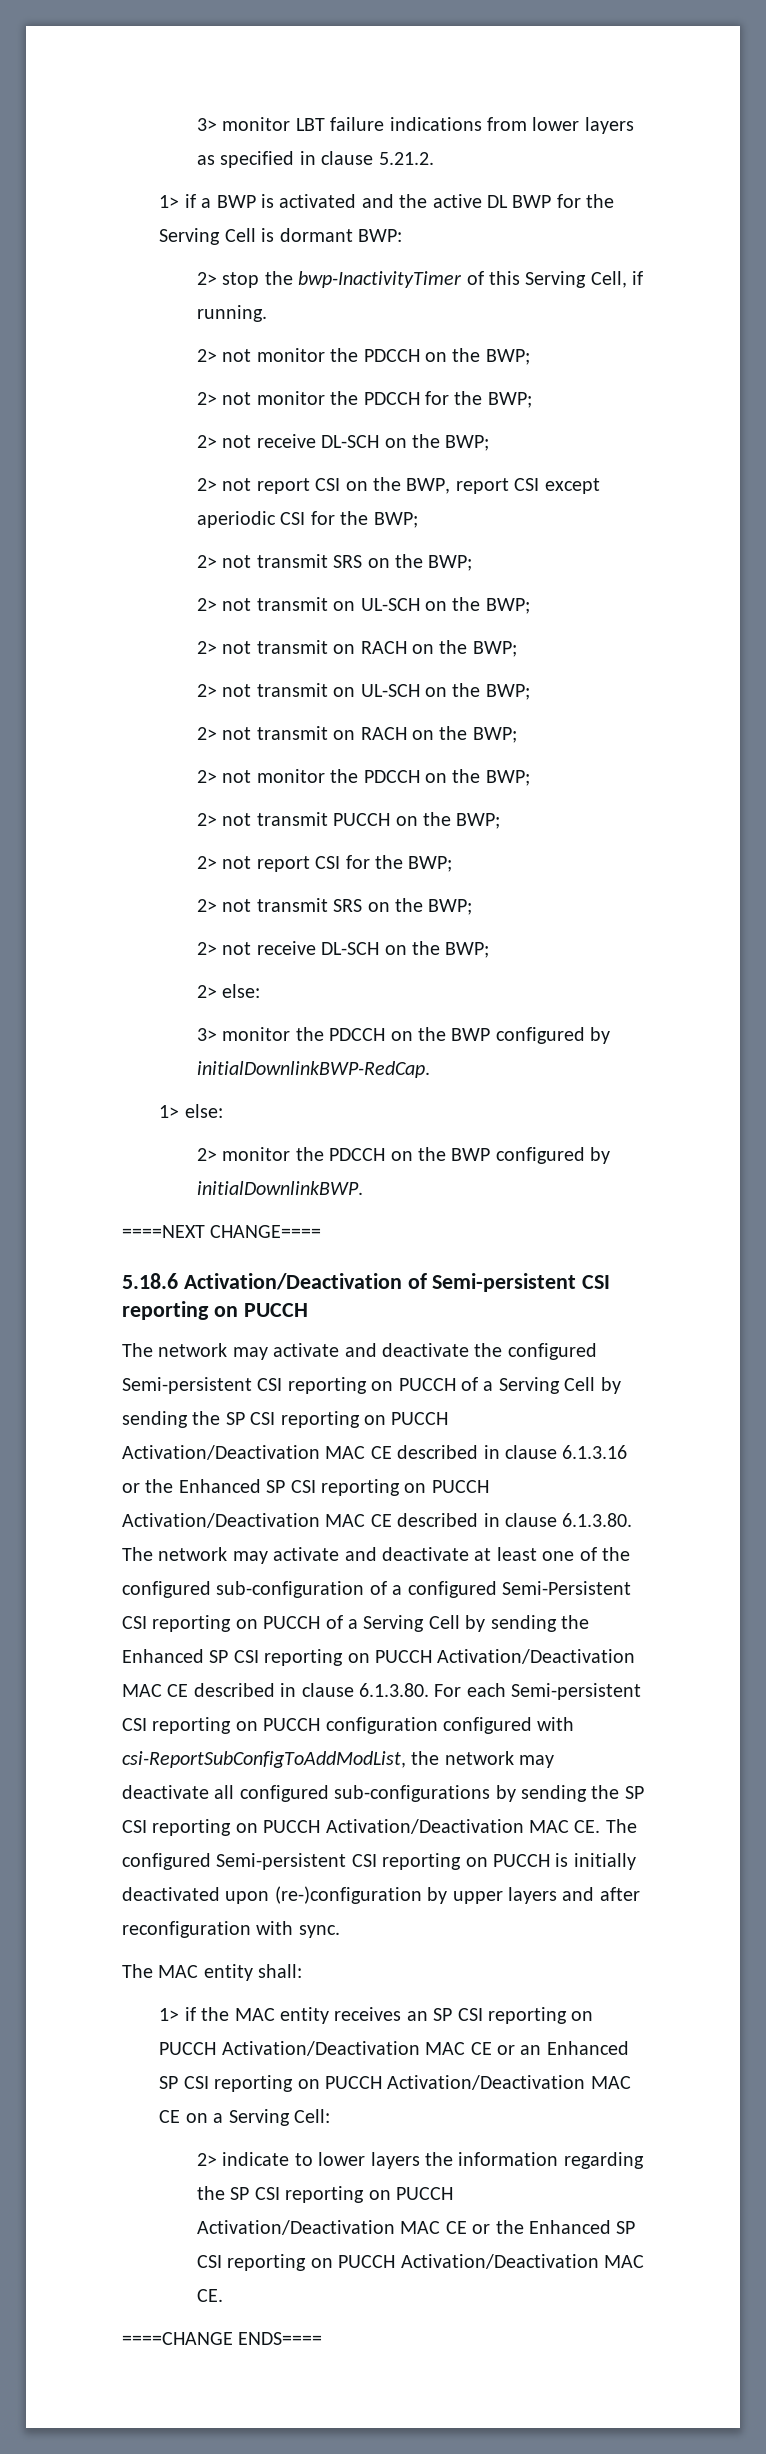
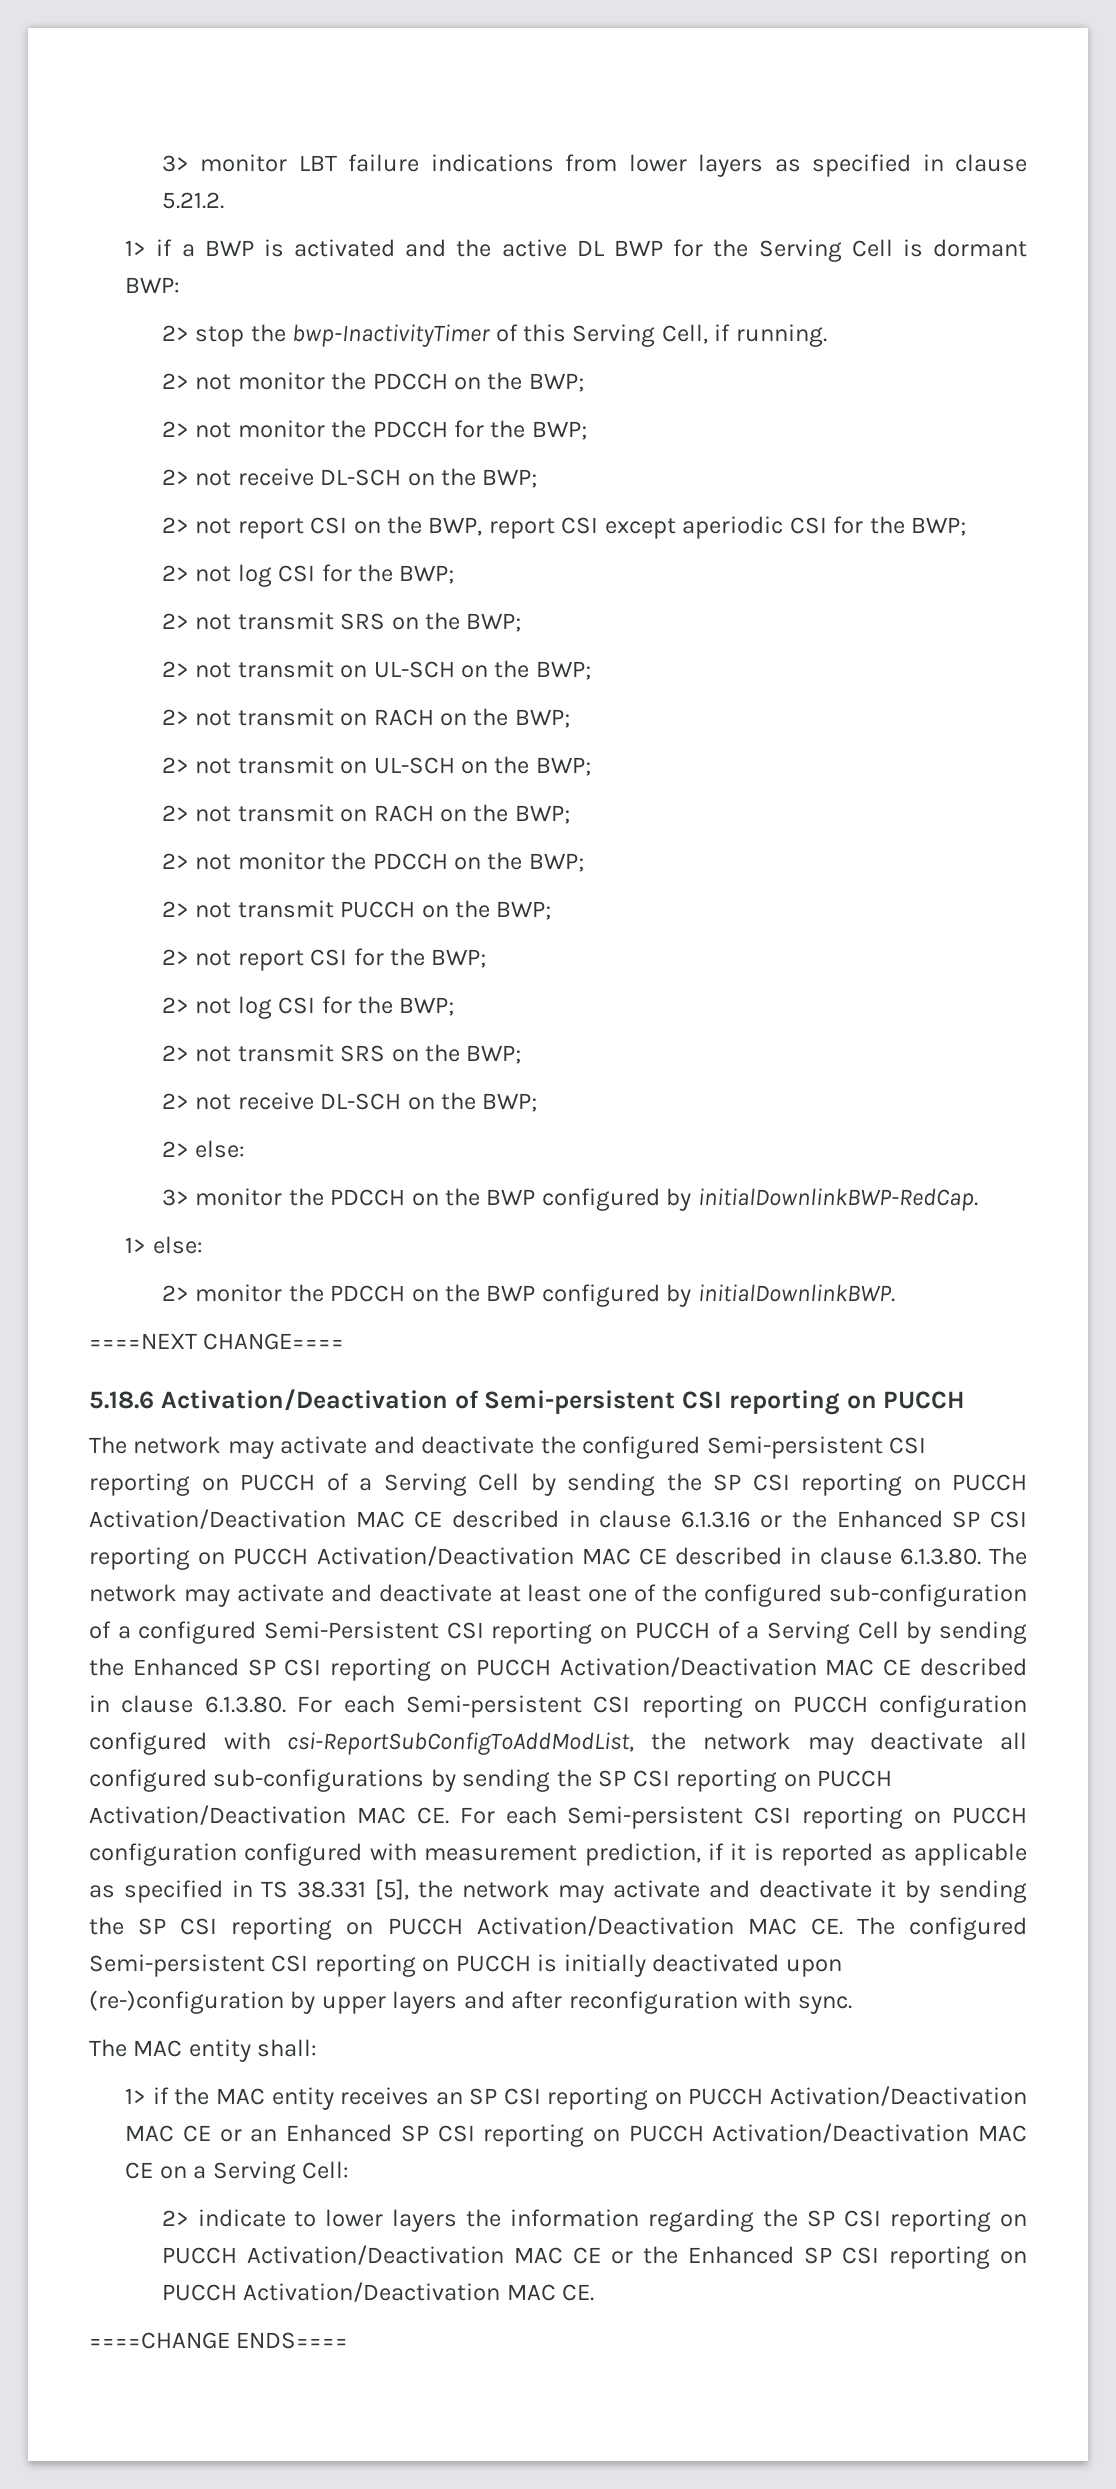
(418, 520) none -> [161,564,455,587] // 2> not log CSI for the BWP;
(453, 864) none -> [161,996,455,1019] // 2> not log CSI for the BWP;
(601, 1826) none -> [459,1806,1027,1829] [89,1843,1027,1866] [89,1879,1028,1903] [89,1916,843,1940] For each Semi-persistent CSI reporting on PUCCH configuration configured with measurement prediction, if it is reported as applicable as specified in TS 38.331 [5], the network may activate and deactivate it by sending the SP CSI reporting on PUCCH Activation/Deactivation MAC CE.

